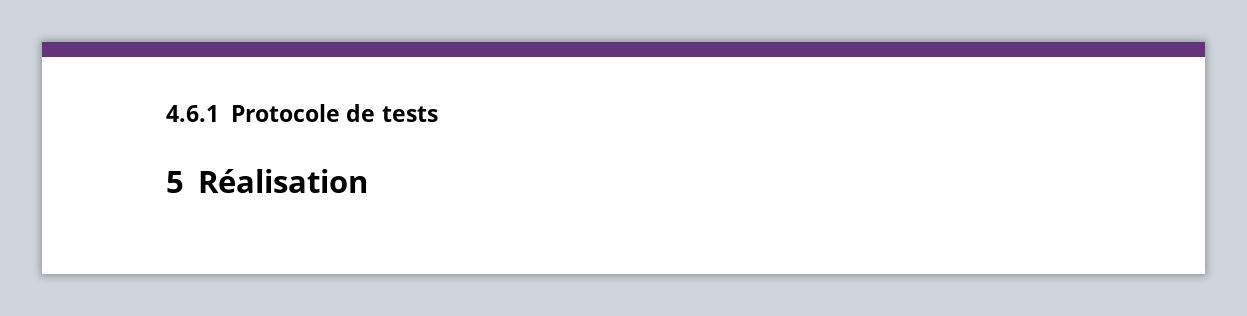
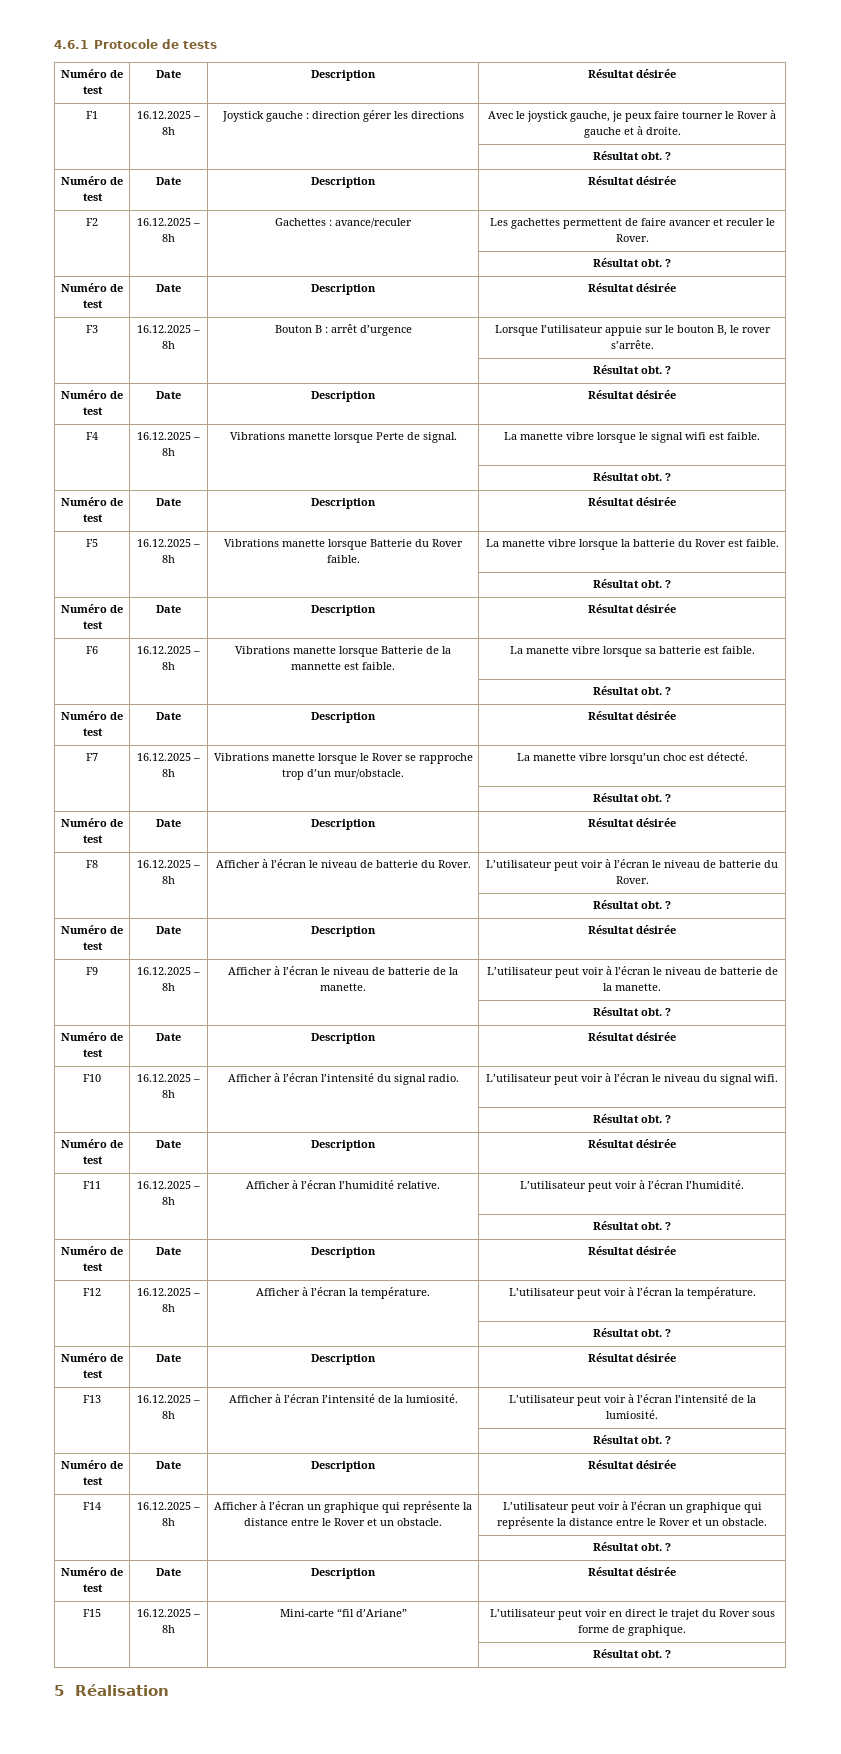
(438, 114) none -> [61,69,123,78] [82,86,103,94] [156,70,181,78] [311,70,376,81] [588,69,676,78] [86,111,98,119] [137,111,201,119] [162,127,175,135] [221,110,464,122] [487,110,776,122] [583,126,681,138] [593,151,671,160] [61,176,123,185] [82,193,103,201] [156,177,181,185] [311,177,376,188] [588,176,676,185] [86,218,98,226] [137,218,201,226] [162,234,175,242] [275,218,412,228] [489,218,775,229] [615,234,649,242] [593,258,671,267] [61,283,123,292] [82,300,103,308] [156,284,181,292] [311,284,376,295] [588,283,676,292] [86,325,98,333] [137,325,201,333] [162,341,175,349] [274,324,412,336] [494,325,771,336] [610,340,654,349] [593,365,671,374] [61,390,123,399] [82,407,103,415] [156,391,181,399] [311,391,376,402] [588,390,676,399] [86,432,98,440] [137,432,201,440] [162,448,175,456] [229,432,457,443] [503,432,760,443] [593,472,671,481] [61,497,123,506] [82,514,103,522] [156,498,181,506] [311,498,376,509] [588,497,676,506] [86,539,98,547] [137,539,201,547] [162,555,175,563] [224,539,463,550] [326,555,360,563] [485,539,779,550] [593,579,671,588] [61,604,123,613] [82,621,103,629] [156,605,181,613] [311,605,376,616] [588,604,676,613] [86,646,98,654] [137,646,201,654] [162,662,175,670] [235,646,451,657] [291,662,395,670] [509,646,755,657] [593,686,671,695] [61,711,123,720] [82,728,103,736] [156,712,181,720] [311,712,376,723] [588,711,676,720] [86,753,98,761] [137,753,201,761] [162,769,175,777] [213,753,473,764] [282,769,404,780] [516,752,748,764] [593,793,671,802] [61,818,123,827] [82,835,103,843] [156,819,181,827] [311,819,376,830] [588,818,676,827] [86,860,98,868] [137,860,201,868] [162,876,175,884] [215,859,471,868] [485,859,778,871] [615,876,649,884] [593,900,671,909] [61,925,123,934] [82,942,103,950] [156,926,181,934] [311,926,376,937] [588,925,676,934] [86,967,98,975] [137,967,201,975] [162,983,175,991] [228,966,458,975] [319,983,366,991] [486,966,778,978] [603,983,661,991] [593,1007,671,1016] [61,1032,123,1041] [82,1049,103,1057] [156,1033,181,1041] [311,1033,376,1044] [588,1032,676,1041] [83,1074,101,1082] [137,1074,201,1082] [162,1090,175,1098] [227,1073,459,1085] [485,1073,778,1085] [593,1114,671,1123] [61,1139,123,1148] [82,1156,103,1164] [156,1140,181,1148] [311,1140,376,1151] [588,1139,676,1148] [83,1181,101,1189] [137,1181,201,1189] [162,1197,175,1205] [246,1180,440,1189] [520,1180,744,1192] [593,1221,671,1230] [61,1246,123,1255] [82,1263,103,1271] [156,1247,181,1255] [311,1247,376,1258] [588,1246,676,1255] [83,1288,101,1296] [137,1288,201,1296] [162,1304,175,1312] [256,1287,430,1299] [508,1287,756,1299] [593,1328,671,1337] [61,1353,123,1362] [82,1370,103,1378] [156,1354,181,1362] [311,1354,376,1365] [588,1353,676,1362] [83,1395,101,1403] [137,1395,201,1403] [162,1411,175,1419] [228,1394,458,1403] [508,1394,756,1406] [606,1410,658,1419] [593,1435,671,1444] [61,1460,123,1469] [82,1477,103,1485] [156,1461,181,1469] [311,1461,376,1472] [588,1460,676,1469] [83,1502,101,1510] [137,1502,201,1510] [162,1518,175,1526] [214,1501,472,1513] [244,1518,442,1526] [502,1501,762,1513] [496,1517,767,1529] [593,1542,671,1551] [61,1567,123,1576] [82,1584,103,1592] [156,1568,181,1576] [311,1568,376,1579] [588,1567,676,1576] [83,1609,101,1617] [137,1609,201,1617] [162,1625,175,1633] [279,1608,407,1617] [489,1609,775,1620] [578,1625,686,1636] [593,1649,671,1658] // Numéro de test | Date | Description | Résultat désirée // F1 | 16.12.2025 – 8h | Joystick gauche : direction gérer les directions | Avec le joystick gauche, je peux faire tourner le Rover à gauche et à droite. // | | | Résultat obt. ? // Numéro de test | Date | Description | Résultat désirée // F2 | 16.12.2025 – 8h | Gachettes : avance/reculer | Les gachettes permettent de faire avancer et reculer le Rover. // | | | Résultat obt. ? // Numéro de test | Date | Description | Résultat désirée // F3 | 16.12.2025 – 8h | Bouton B : arrêt d’urgence | Lorsque l’utilisateur appuie sur le bouton B, le rover s’arrête. // | | | Résultat obt. ? // Numéro de test | Date | Description | Résultat désirée // F4 | 16.12.2025 – 8h | Vibrations manette lorsque Perte de signal. | La manette vibre lorsque le signal wifi est faible. // | | | Résultat obt. ? // Numéro de test | Date | Description | Résultat désirée // F5 | 16.12.2025 – 8h | Vibrations manette lorsque Batterie du Rover faible. | La manette vibre lorsque la batterie du Rover est faible. // | | | Résultat obt. ? // Numéro de test | Date | Description | Résultat désirée // F6 | 16.12.2025 – 8h | Vibrations manette lorsque Batterie de la mannette est faible. | La manette vibre lorsque sa batterie est faible. // | | | Résultat obt. ? // Numéro de test | Date | Description | Résultat désirée // F7 | 16.12.2025 – 8h | Vibrations manette lorsque le Rover se rapproche trop d’un mur/obstacle. | La manette vibre lorsqu’un choc est détecté. // | | | Résultat obt. ? // Numéro de test | Date | Description | Résultat désirée // F8 | 16.12.2025 – 8h | Afficher à l’écran le niveau de batterie du Rover. | L’utilisateur peut voir à l’écran le niveau de batterie du Rover. // | | | Résultat obt. ? // Numéro de test | Date | Description | Résultat désirée // F9 | 16.12.2025 – 8h | Afficher à l’écran le niveau de batterie de la manette. | L’utilisateur peut voir à l’écran le niveau de batterie de la manette. // | | | Résultat obt. ? // Numéro de test | Date | Description | Résultat désirée // F10 | 16.12.2025 – 8h | Afficher à l’écran l’intensité du signal radio. | L’utilisateur peut voir à l’écran le niveau du signal wifi. // | | | Résultat obt. ? // Numéro de test | Date | Description | Résultat désirée // F11 | 16.12.2025 – 8h | Afficher à l’écran l’humidité relative. | L’utilisateur peut voir à l’écran l’humidité. // | | | Résultat obt. ? // Numéro de test | Date | Description | Résultat désirée // F12 | 16.12.2025 – 8h | Afficher à l’écran la température. | L’utilisateur peut voir à l’écran la température. // | | | Résultat obt. ? // Numéro de test | Date | Description | Résultat désirée // F13 | 16.12.2025 – 8h | Afficher à l’écran l’intensité de la lumiosité. | L’utilisateur peut voir à l’écran l’intensité de la lumiosité. // | | | Résultat obt. ? // Numéro de test | Date | Description | Résultat désirée // F14 | 16.12.2025 – 8h | Afficher à l’écran un graphique qui représente la distance entre le Rover et un obstacle. | L’utilisateur peut voir à l’écran un graphique qui représente la distance entre le Rover et un obstacle. // | | | Résultat obt. ? // Numéro de test | Date | Description | Résultat désirée // F15 | 16.12.2025 – 8h | Mini-carte “fil d’Ariane” | L’utilisateur peut voir en direct le trajet du Rover sous forme de graphique. // | | | Résultat obt. ?

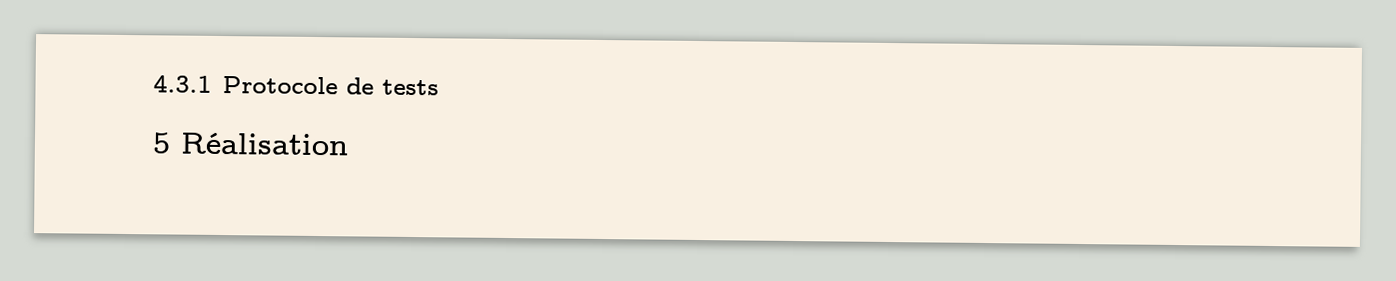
[54,40,88,49] 4.6.1 -> [153,74,212,93] 4.3.1
[61,69,123,78] [82,86,103,94] [156,70,181,78] [311,70,376,81] [588,69,676,78] [86,111,98,119] [137,111,201,119] [162,127,175,135] [221,110,464,122] [487,110,776,122] [583,126,681,138] [593,151,671,160] [61,176,123,185] [82,193,103,201] [156,177,181,185] [311,177,376,188] [588,176,676,185] [86,218,98,226] [137,218,201,226] [162,234,175,242] [275,218,412,228] [489,218,775,229] [615,234,649,242] [593,258,671,267] [61,283,123,292] [82,300,103,308] [156,284,181,292] [311,284,376,295] [588,283,676,292] [86,325,98,333] [137,325,201,333] [162,341,175,349] [274,324,412,336] [494,325,771,336] [610,340,654,349] [593,365,671,374] [61,390,123,399] [82,407,103,415] [156,391,181,399] [311,391,376,402] [588,390,676,399] [86,432,98,440] [137,432,201,440] [162,448,175,456] [229,432,457,443] [503,432,760,443] [593,472,671,481] [61,497,123,506] [82,514,103,522] [156,498,181,506] [311,498,376,509] [588,497,676,506] [86,539,98,547] [137,539,201,547] [162,555,175,563] [224,539,463,550] [326,555,360,563] [485,539,779,550] [593,579,671,588] [61,604,123,613] [82,621,103,629] [156,605,181,613] [311,605,376,616] [588,604,676,613] [86,646,98,654] [137,646,201,654] [162,662,175,670] [235,646,451,657] [291,662,395,670] [509,646,755,657] [593,686,671,695] [61,711,123,720] [82,728,103,736] [156,712,181,720] [311,712,376,723] [588,711,676,720] [86,753,98,761] [137,753,201,761] [162,769,175,777] [213,753,473,764] [282,769,404,780] [516,752,748,764] [593,793,671,802] [61,818,123,827] [82,835,103,843] [156,819,181,827] [311,819,376,830] [588,818,676,827] [86,860,98,868] [137,860,201,868] [162,876,175,884] [215,859,471,868] [485,859,778,871] [615,876,649,884] [593,900,671,909] [61,925,123,934] [82,942,103,950] [156,926,181,934] [311,926,376,937] [588,925,676,934] [86,967,98,975] [137,967,201,975] [162,983,175,991] [228,966,458,975] [319,983,366,991] [486,966,778,978] [603,983,661,991] [593,1007,671,1016] [61,1032,123,1041] [82,1049,103,1057] [156,1033,181,1041] [311,1033,376,1044] [588,1032,676,1041] [83,1074,101,1082] [137,1074,201,1082] [162,1090,175,1098] [227,1073,459,1085] [485,1073,778,1085] [593,1114,671,1123] [61,1139,123,1148] [82,1156,103,1164] [156,1140,181,1148] [311,1140,376,1151] [588,1139,676,1148] [83,1181,101,1189] [137,1181,201,1189] [162,1197,175,1205] [246,1180,440,1189] [520,1180,744,1192] [593,1221,671,1230] [61,1246,123,1255] [82,1263,103,1271] [156,1247,181,1255] [311,1247,376,1258] [588,1246,676,1255] [83,1288,101,1296] [137,1288,201,1296] [162,1304,175,1312] [256,1287,430,1299] [508,1287,756,1299] [593,1328,671,1337] [61,1353,123,1362] [82,1370,103,1378] [156,1354,181,1362] [311,1354,376,1365] [588,1353,676,1362] [83,1395,101,1403] [137,1395,201,1403] [162,1411,175,1419] [228,1394,458,1403] [508,1394,756,1406] [606,1410,658,1419] [593,1435,671,1444] [61,1460,123,1469] [82,1477,103,1485] [156,1461,181,1469] [311,1461,376,1472] [588,1460,676,1469] [83,1502,101,1510] [137,1502,201,1510] [162,1518,175,1526] [214,1501,472,1513] [244,1518,442,1526] [502,1501,762,1513] [496,1517,767,1529] [593,1542,671,1551] [61,1567,123,1576] [82,1584,103,1592] [156,1568,181,1576] [311,1568,376,1579] [588,1567,676,1576] [83,1609,101,1617] [137,1609,201,1617] [162,1625,175,1633] [279,1608,407,1617] [489,1609,775,1620] [578,1625,686,1636] [593,1649,671,1658] // Numéro de test | Date | Description | Résultat désirée // F1 | 16.12.2025 – 8h | Joystick gauche : direction gérer les directions | Avec le joystick gauche, je peux faire tourner le Rover à gauche et à droite. // | | | Résultat obt. ? // Numéro de test | Date | Description | Résultat désirée // F2 | 16.12.2025 – 8h | Gachettes : avance/reculer | Les gachettes permettent de faire avancer et reculer le Rover. // | | | Résultat obt. ? // Numéro de test | Date | Description | Résultat désirée // F3 | 16.12.2025 – 8h | Bouton B : arrêt d’urgence | Lorsque l’utilisateur appuie sur le bouton B, le rover s’arrête. // | | | Résultat obt. ? // Numéro de test | Date | Description | Résultat désirée // F4 | 16.12.2025 – 8h | Vibrations manette lorsque Perte de signal. | La manette vibre lorsque le signal wifi est faible. // | | | Résultat obt. ? // Numéro de test | Date | Description | Résultat désirée // F5 | 16.12.2025 – 8h | Vibrations manette lorsque Batterie du Rover faible. | La manette vibre lorsque la batterie du Rover est faible. // | | | Résultat obt. ? // Numéro de test | Date | Description | Résultat désirée // F6 | 16.12.2025 – 8h | Vibrations manette lorsque Batterie de la mannette est faible. | La manette vibre lorsque sa batterie est faible. // | | | Résultat obt. ? // Numéro de test | Date | Description | Résultat désirée // F7 | 16.12.2025 – 8h | Vibrations manette lorsque le Rover se rapproche trop d’un mur/obstacle. | La manette vibre lorsqu’un choc est détecté. // | | | Résultat obt. ? // Numéro de test | Date | Description | Résultat désirée // F8 | 16.12.2025 – 8h | Afficher à l’écran le niveau de batterie du Rover. | L’utilisateur peut voir à l’écran le niveau de batterie du Rover. // | | | Résultat obt. ? // Numéro de test | Date | Description | Résultat désirée // F9 | 16.12.2025 – 8h | Afficher à l’écran le niveau de batterie de la manette. | L’utilisateur peut voir à l’écran le niveau de batterie de la manette. // | | | Résultat obt. ? // Numéro de test | Date | Description | Résultat désirée // F10 | 16.12.2025 – 8h | Afficher à l’écran l’intensité du signal radio. | L’utilisateur peut voir à l’écran le niveau du signal wifi. // | | | Résultat obt. ? // Numéro de test | Date | Description | Résultat désirée // F11 | 16.12.2025 – 8h | Afficher à l’écran l’humidité relative. | L’utilisateur peut voir à l’écran l’humidité. // | | | Résultat obt. ? // Numéro de test | Date | Description | Résultat désirée // F12 | 16.12.2025 – 8h | Afficher à l’écran la température. | L’utilisateur peut voir à l’écran la température. // | | | Résultat obt. ? // Numéro de test | Date | Description | Résultat désirée // F13 | 16.12.2025 – 8h | Afficher à l’écran l’intensité de la lumiosité. | L’utilisateur peut voir à l’écran l’intensité de la lumiosité. // | | | Résultat obt. ? // Numéro de test | Date | Description | Résultat désirée // F14 | 16.12.2025 – 8h | Afficher à l’écran un graphique qui représente la distance entre le Rover et un obstacle. | L’utilisateur peut voir à l’écran un graphique qui représente la distance entre le Rover et un obstacle. // | | | Résultat obt. ? // Numéro de test | Date | Description | Résultat désirée // F15 | 16.12.2025 – 8h | Mini-carte “fil d’Ariane” | L’utilisateur peut voir en direct le trajet du Rover sous forme de graphique. // | | | Résultat obt. ? -> (439, 87) none

